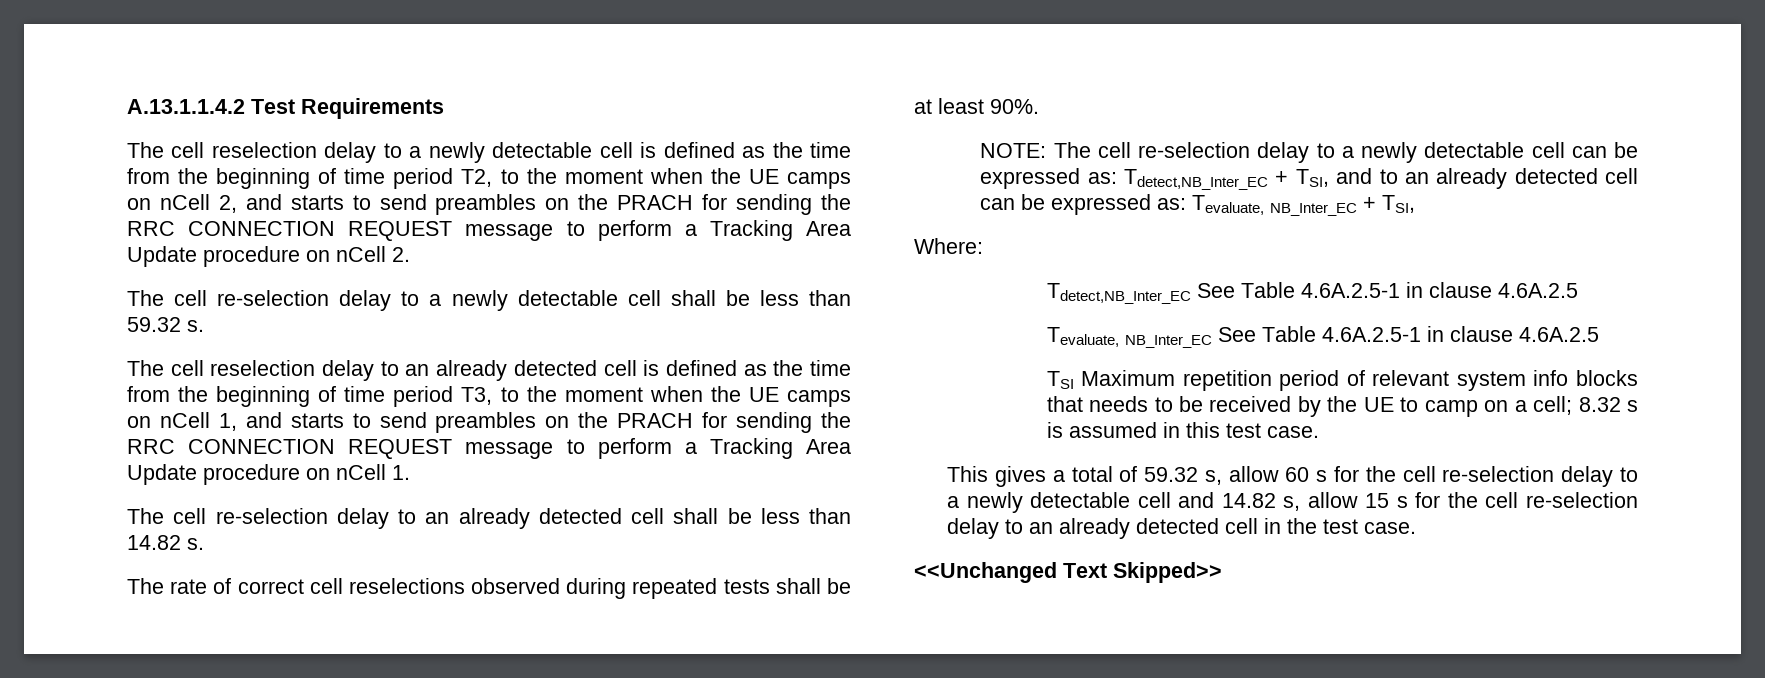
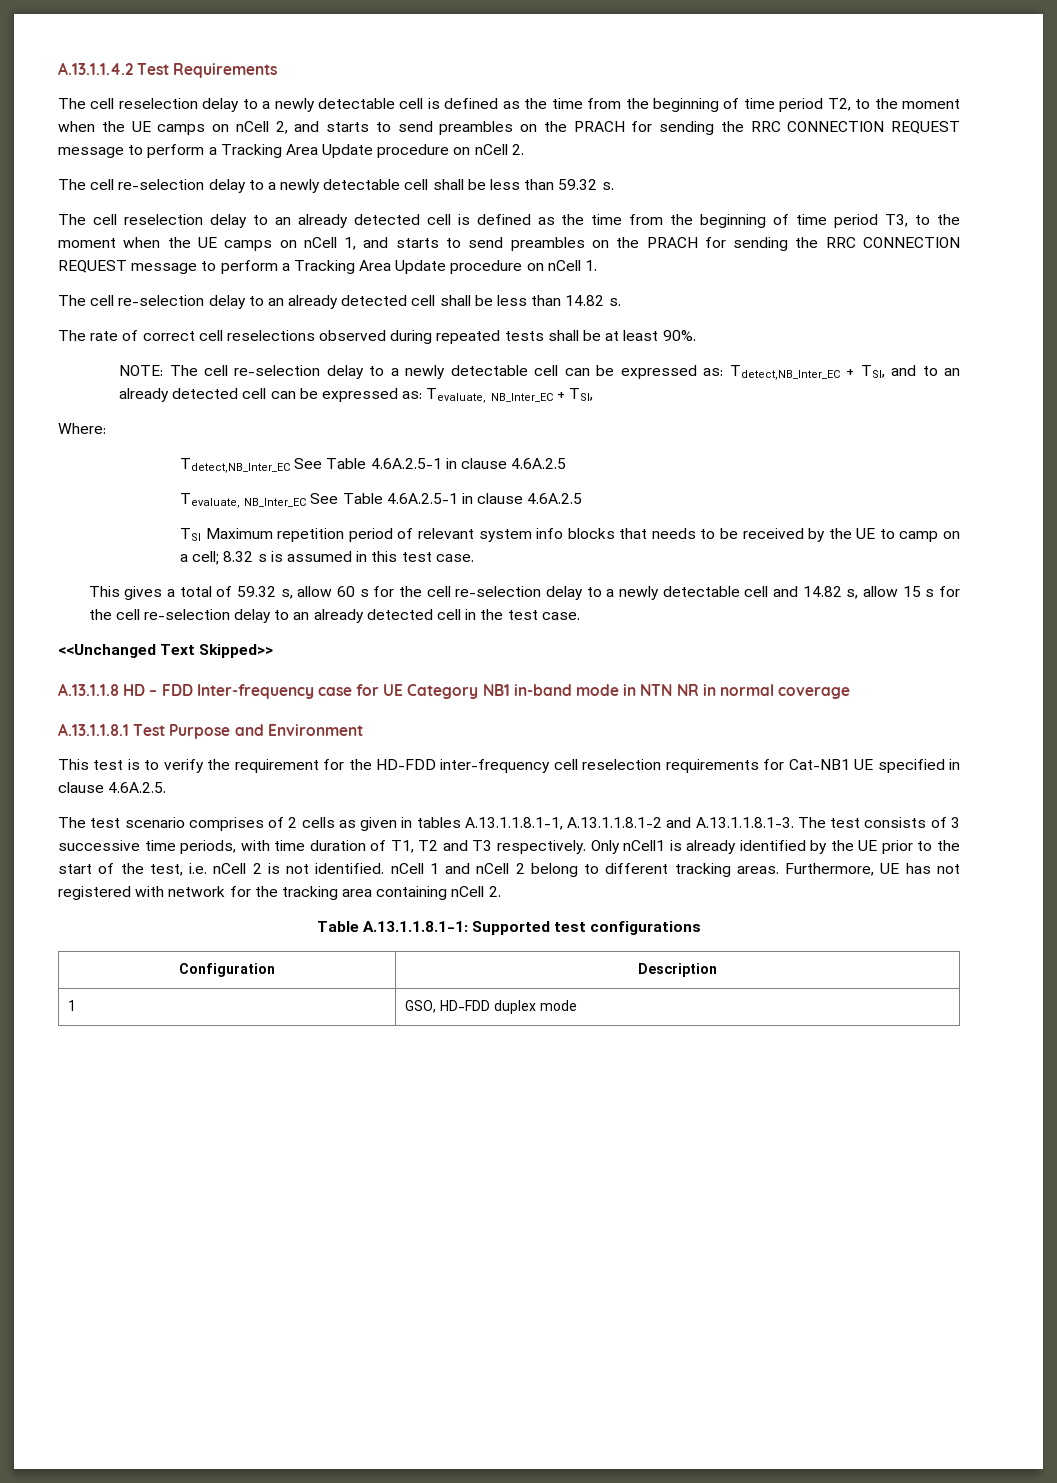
(1222, 572) none -> [58,683,851,699] [58,723,363,739] [58,759,961,773] [58,782,167,793] [58,817,961,831] [58,840,960,854] [58,863,960,877] [58,886,501,900] [316,921,702,935] [179,963,275,977] [638,963,717,977] [67,1000,76,1011] [404,1000,577,1014] // A.13.1.1.8 HD – FDD Inter-frequency case for UE Category NB1 in-band mode in NTN NR in normal coverage // A.13.1.1.8.1 Test Purpose and Environment // This test is to verify the requirement for the HD-FDD inter-frequency cell reselection requirements for Cat-NB1 UE specified in clause 4.6A.2.5. // The test scenario comprises of 2 cells as given in tables A.13.1.1.8.1-1, A.13.1.1.8.1-2 and A.13.1.1.8.1-3. The test consists of 3 successive time periods, with time duration of T1, T2 and T3 respectively. Only nCell1 is already identified by the UE prior to the start of the test, i.e. nCell 2 is not identified. nCell 1 and nCell 2 belong to different tracking areas. Furthermore, UE has not registered with network for the tracking area containing nCell 2. // Table A.13.1.1.8.1-1: Supported test configurations // Configuration | Description // 1 | GSO, HD-FDD duplex mode

